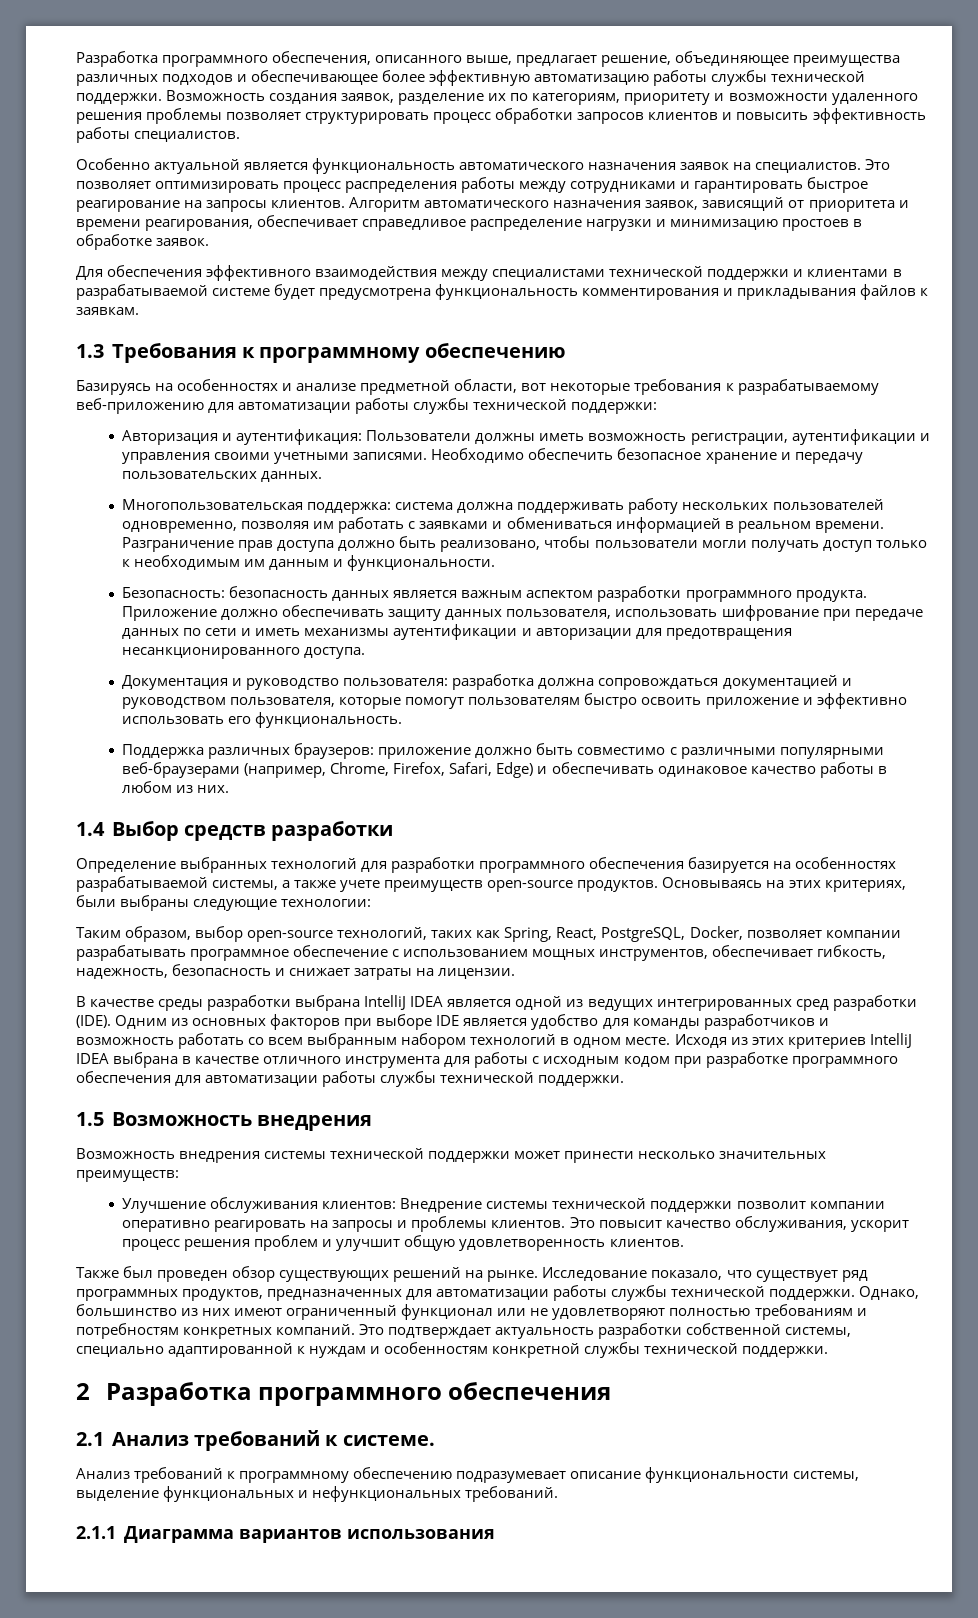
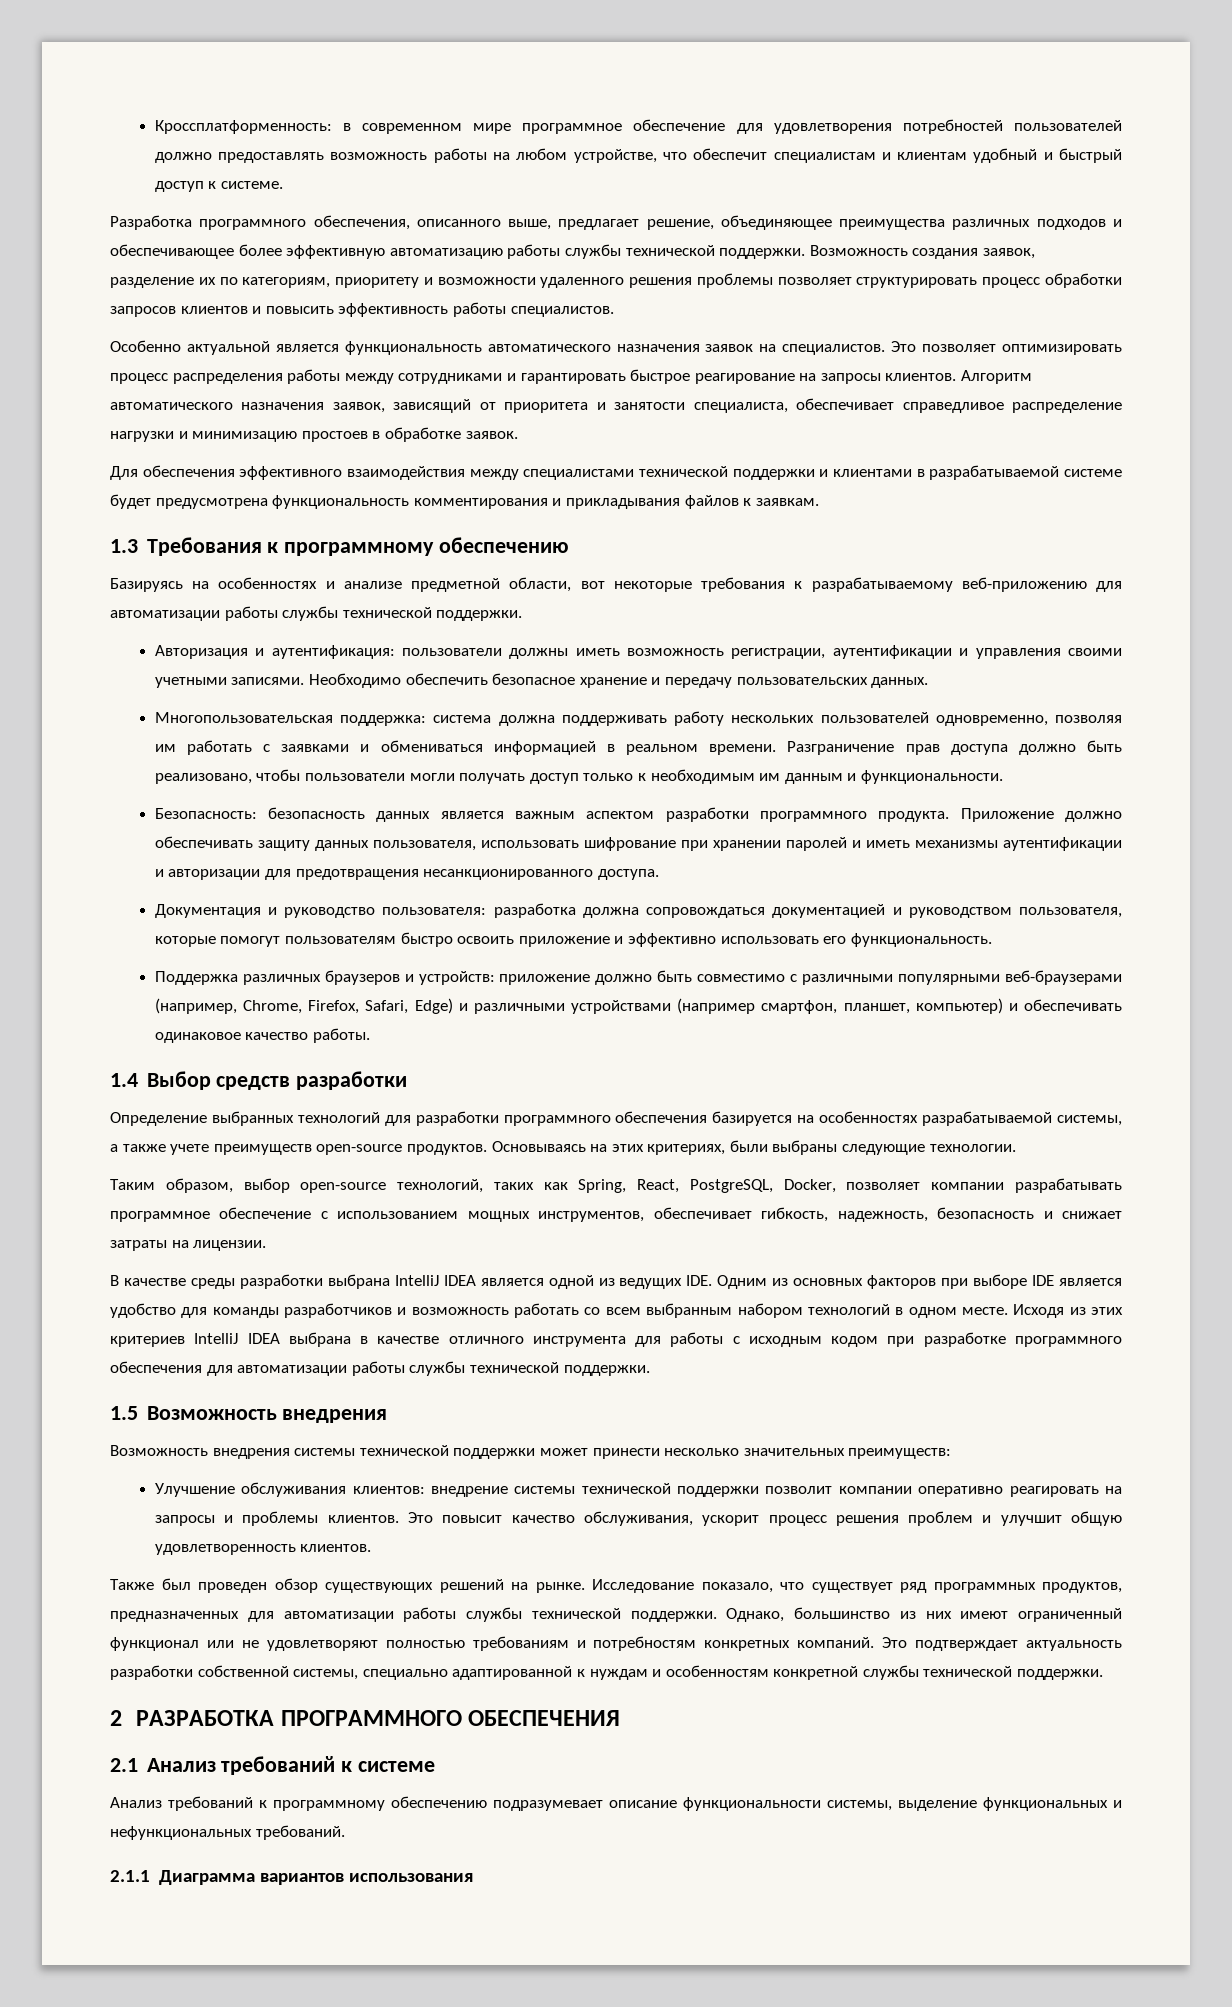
(76, 59) none -> [154,119,1122,134] [154,148,1122,163] [154,181,284,192] Кроссплатформенность: в современном мире программное обеспечение для удовлетворения потребностей пользователей должно предоставлять возможность работы на любом устройстве, что обеспечит специалистам и клиентам удобный и быстрый доступ к системе. //
[76,219,254,231] времени реагирования, -> [614,402,788,413] занятости специалиста,
[571,402,658,414] поддержки: -> [436,610,523,621] поддержки.
[366,430,472,441] Пользователи -> [401,648,502,656] пользователи
[854,609,923,621] [122,628,238,639] передаче данных по сети -> [712,837,847,851] хранении паролей
[294,743,375,759] браузеров: -> [324,970,495,985] браузеров и устройств:
[551,762,887,778] [122,781,230,793] обеспечивать одинаковое качество работы в любом из них. -> [473,998,1123,1014] [154,1028,371,1043] различными устройствами (например смартфон, планшет, компьютер) и обеспечивать одинаковое качество работы.
[281,899,372,907] технологии: -> [929,1144,1016,1152] технологии.
[656,995,917,1011] [76,1015,111,1028] интегрированных сред разработки (IDE). -> [686,1275,713,1286] IDE.
[400,1198,483,1213] Внедрение -> [430,1486,508,1497] внедрение
[105,1382,612,1406] Разработка программного обеспечения -> [136,1710,621,1726] РАЗРАБОТКА ПРОГРАММНОГО ОБЕСПЕЧЕНИЯ
[342,1435,435,1446] системе. -> [357,1761,435,1772] системе

